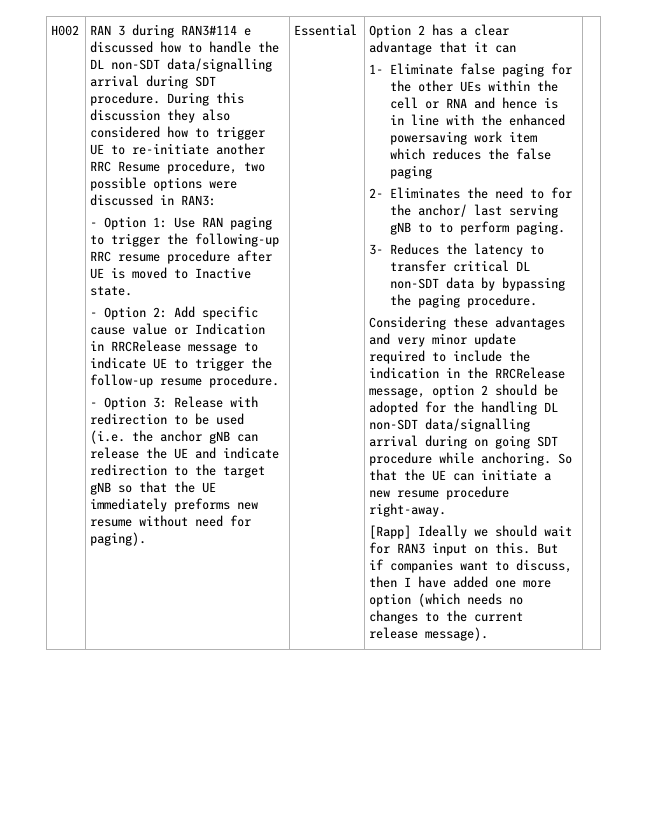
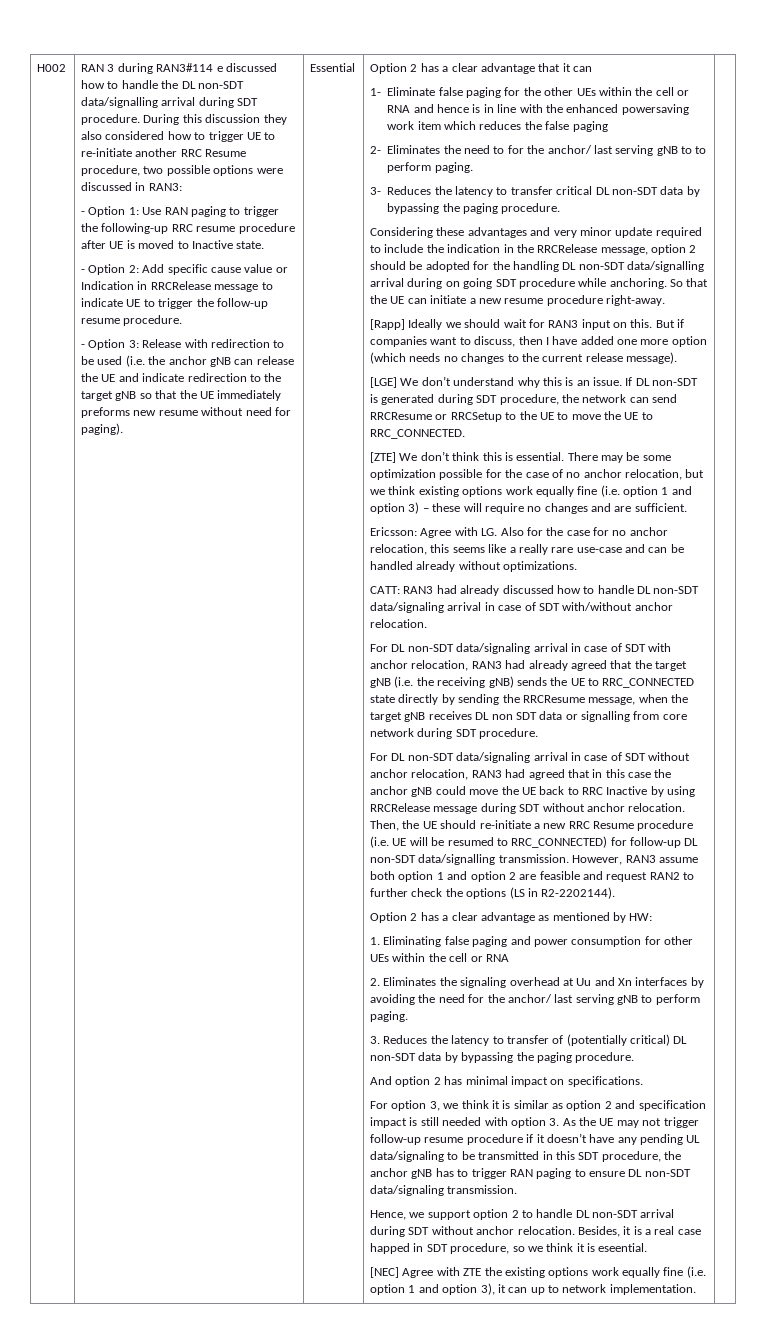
(489, 634) none -> [370,376,699,388] [370,394,678,405] [370,411,653,422] [370,429,466,439] [370,451,671,463] [370,469,705,480] [370,485,692,497] [370,502,687,514] [370,527,668,538] [370,544,684,555] [370,561,578,572] [370,585,700,596] [370,602,673,613] [370,619,428,628] [370,643,672,654] [370,660,688,671] [370,676,695,688] [370,694,689,705] [370,711,687,722] [370,728,539,739] [370,752,691,763] [370,769,672,780] [370,786,696,797] [370,803,686,814] [370,820,694,831] [370,836,699,848] [370,854,698,865] [370,871,695,882] [370,887,616,899] [370,912,653,923] [370,936,694,947] [370,953,509,962] [370,977,704,988] [370,994,700,1005] [370,1011,409,1022] [370,1034,688,1046] [370,1052,635,1063] [370,1076,643,1087] [370,1100,706,1111] [370,1117,699,1128] [370,1133,701,1145] [370,1151,682,1162] [370,1168,691,1179] [370,1185,518,1196] [370,1209,675,1220] [370,1226,701,1237] [370,1243,648,1254] [370,1266,706,1278] [370,1283,696,1295] // [LGE] We don’t understand why this is an issue. If DL non-SDT is generated during SDT procedure, the network can send RRCResume or RRCSetup to the UE to move the UE to RRC_CONNECTED. // [ZTE] We don’t think this is essential. There may be some optimization possible for the case of no anchor relocation, but we think existing options work equally fine (i.e. option 1 and option 3) – these will require no changes and are sufficient. // Ericsson: Agree with LG. Also for the case for no anchor relocation, this seems like a really rare use-case and can be handled already without optimizations. // CATT: RAN3 had already discussed how to handle DL non-SDT data/signaling arrival in case of SDT with/without anchor relocation. // For DL non-SDT data/signaling arrival in case of SDT with anchor relocation, RAN3 had already agreed that the target gNB (i.e. the receiving gNB) sends the UE to RRC_CONNECTED state directly by sending the RRCResume message, when the target gNB receives DL non SDT data or signalling from core network during SDT procedure. // For DL non-SDT data/signaling arrival in case of SDT without anchor relocation, RAN3 had agreed that in this case the anchor gNB could move the UE back to RRC Inactive by using RRCRelease message during SDT without anchor relocation. Then, the UE should re-initiate a new RRC Resume procedure (i.e. UE will be resumed to RRC_CONNECTED) for follow-up DL non-SDT data/signalling transmission. However, RAN3 assume both option 1 and option 2 are feasible and request RAN2 to further check the options (LS in R2-2202144). // Option 2 has a clear advantage as mentioned by HW: // 1. Eliminating false paging and power consumption for other UEs within the cell or RNA // 2. Eliminates the signaling overhead at Uu and Xn interfaces by avoiding the need for the anchor/ last serving gNB to perform paging. // 3. Reduces the latency to transfer of (potentially critical) DL non-SDT data by bypassing the paging procedure. // And option 2 has minimal impact on specifications. // For option 3, we think it is similar as option 2 and specification impact is still needed with option 3. As the UE may not trigger follow-up resume procedure if it doesn’t have any pending UL data/signaling to be transmitted in this SDT procedure, the anchor gNB has to trigger RAN paging to ensure DL non-SDT data/signaling transmission. // Hence, we support option 2 to handle DL non-SDT arrival during SDT without anchor relocation. Besides, it is a real case happed in SDT procedure, so we think it is eseential. // [NEC] Agree with ZTE the existing options work equally fine (i.e. option 1 and option 3), it can up to network implementation.

